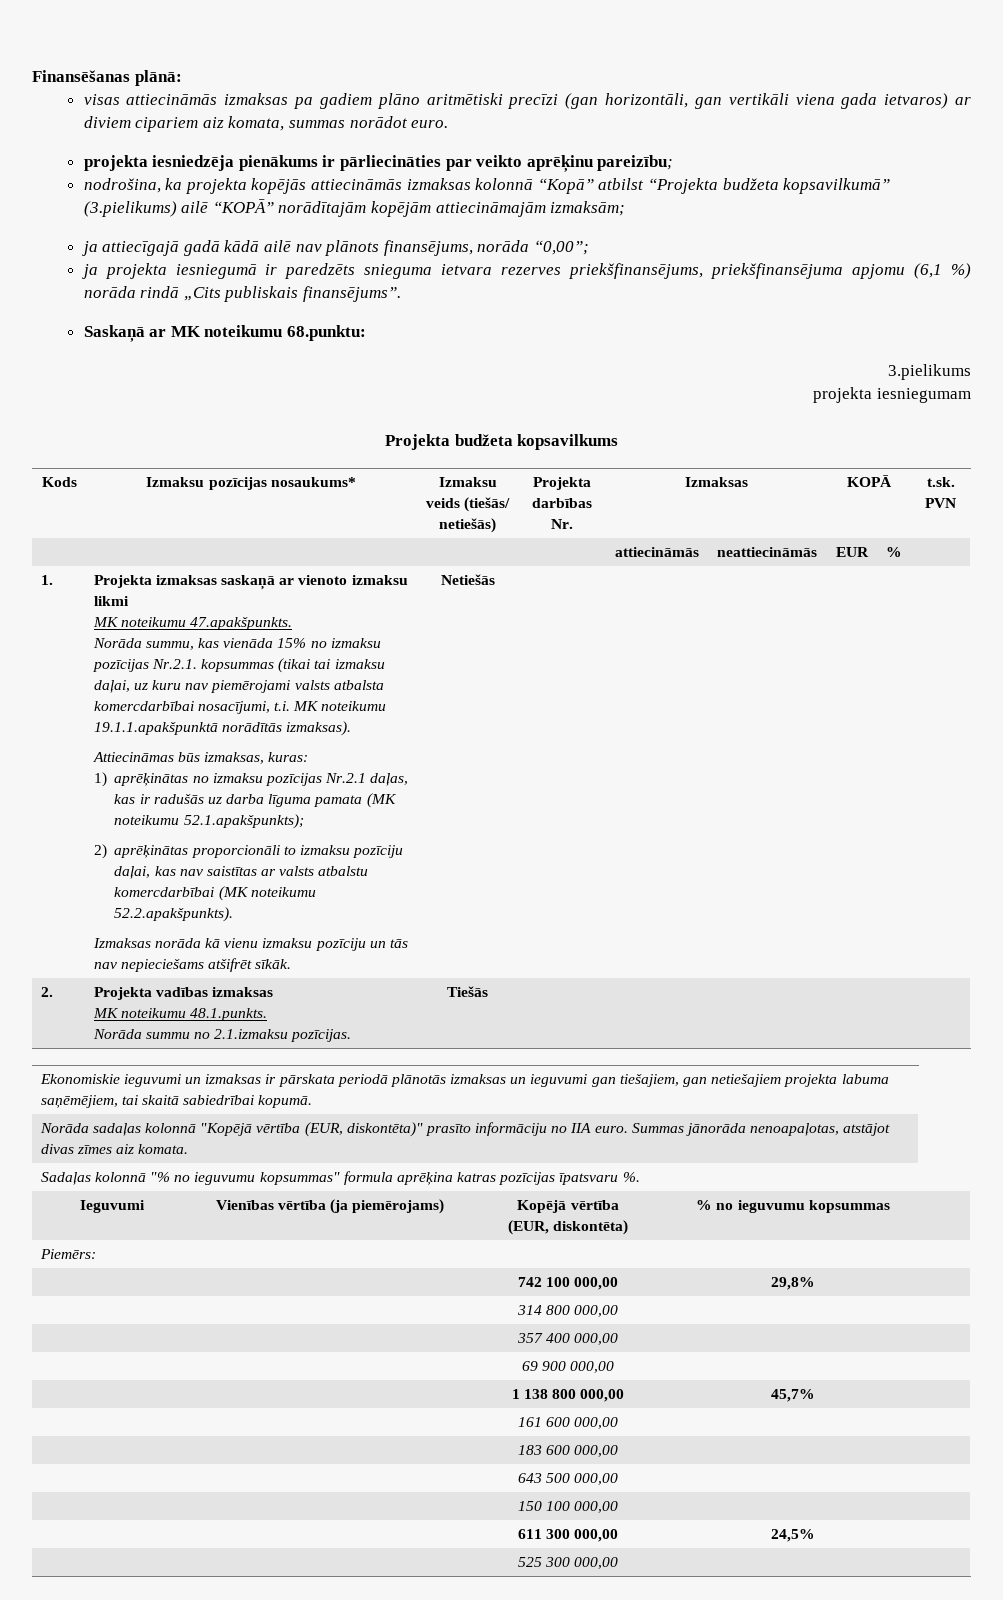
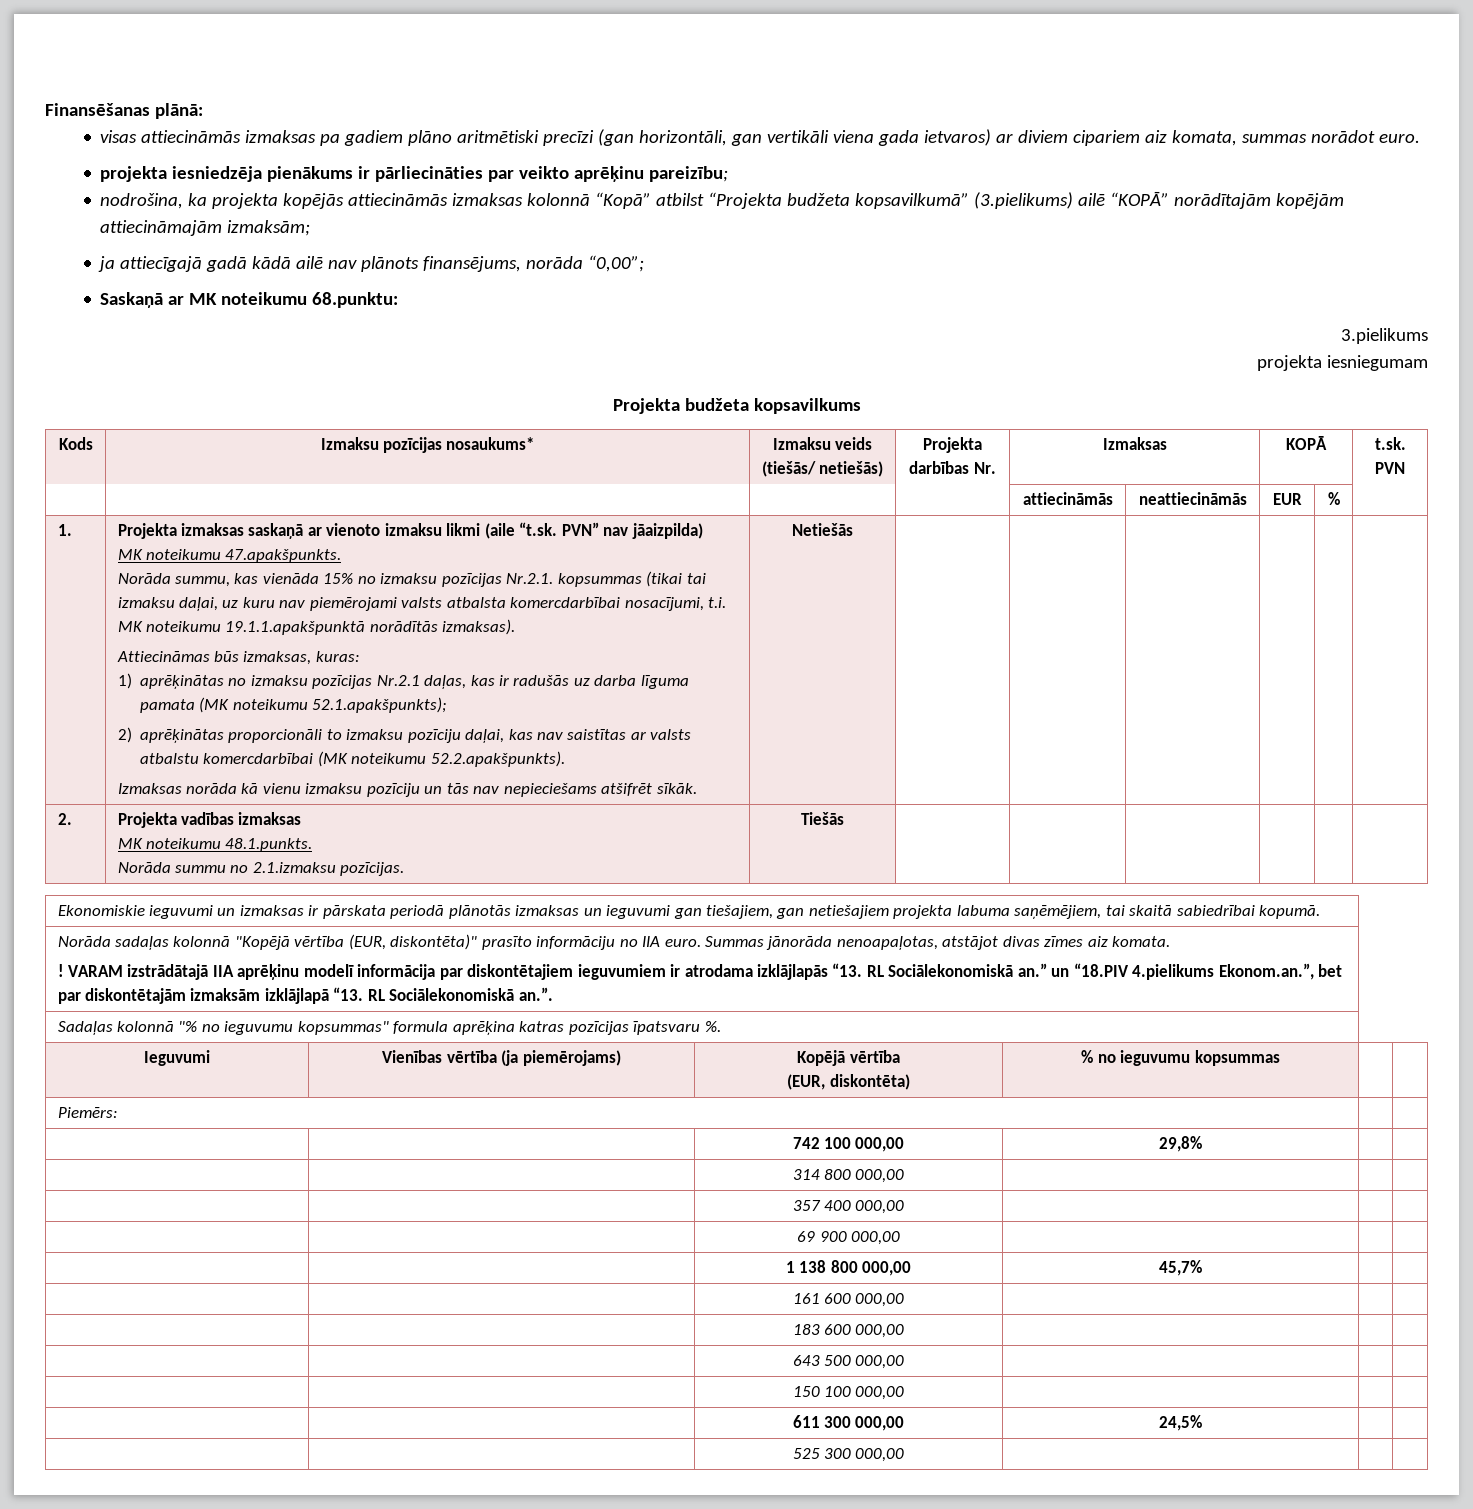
[81,263,971,279] [83,286,401,302] // ja projekta iesniegumā ir paredzēts snieguma ietvara rezerves priekšfinansējums, priekšfinansējuma apjomu (6,1 %) norāda rindā „Cits publiskais finansējums”. -> (645, 263) none
(129, 601) none -> [484,522,703,539] (aile “t.sk. PVN” nav jāaizpilda)
(189, 1149) none -> [57,963,1343,980] [57,987,553,1004] // ! VARAM izstrādātajā IIA aprēķinu modelī informācija par diskontētajiem ieguvumiem ir atrodama izklājlapās “13. RL Sociālekonomiskā an.” un “18.PIV 4.pielikums Ekonom.an.”, bet par diskontētajām izmaksām izklājlapā “13. RL Sociālekonomiskā an.”.

